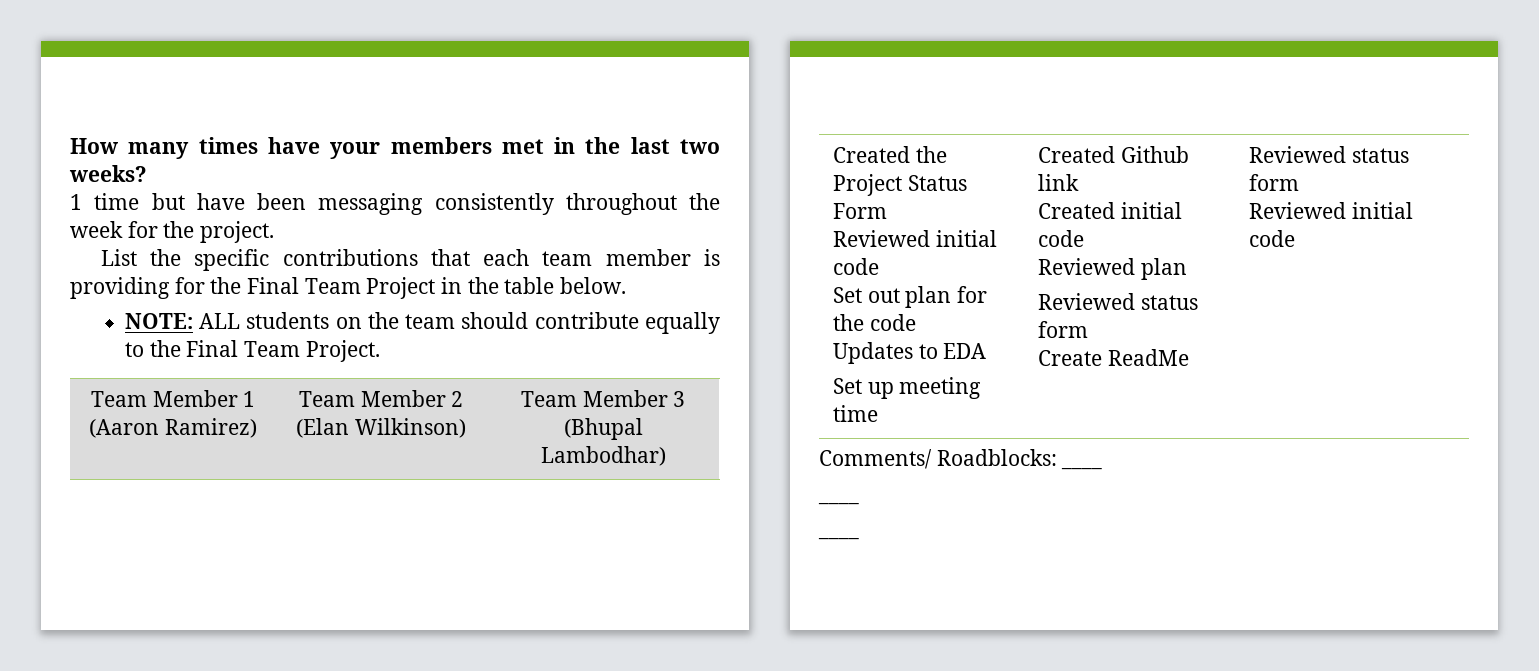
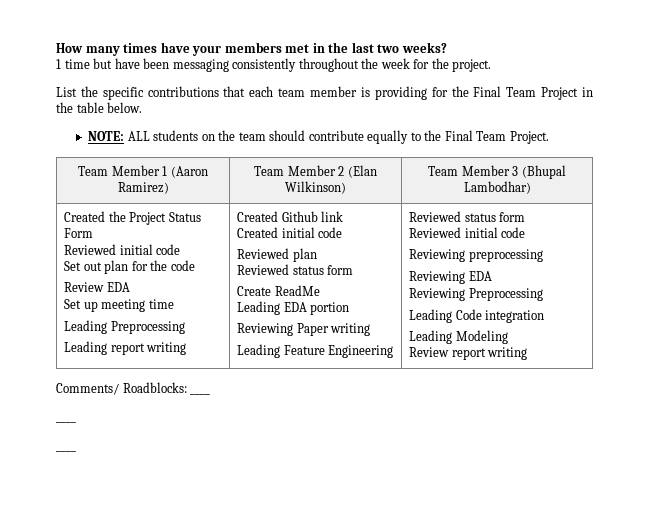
[833,342,938,364] Updates to -> [64,282,105,292] Review
(879, 413) none -> [64,320,185,334] [64,341,187,355] // Leading Preprocessing // Leading report writing
(1189, 357) none -> [237,301,350,315] [237,323,371,336] [237,344,394,358] // Leading EDA portion // Reviewing Paper writing // Leading Feature Engineering
(1296, 238) none -> [409,249,543,262] [409,271,492,284] [409,288,543,301] [409,309,545,323] [409,330,508,344] [409,347,528,360] // Reviewing preprocessing // Reviewing EDA // Reviewing Preprocessing // Leading Code integration // Leading Modeling // Review report writing

